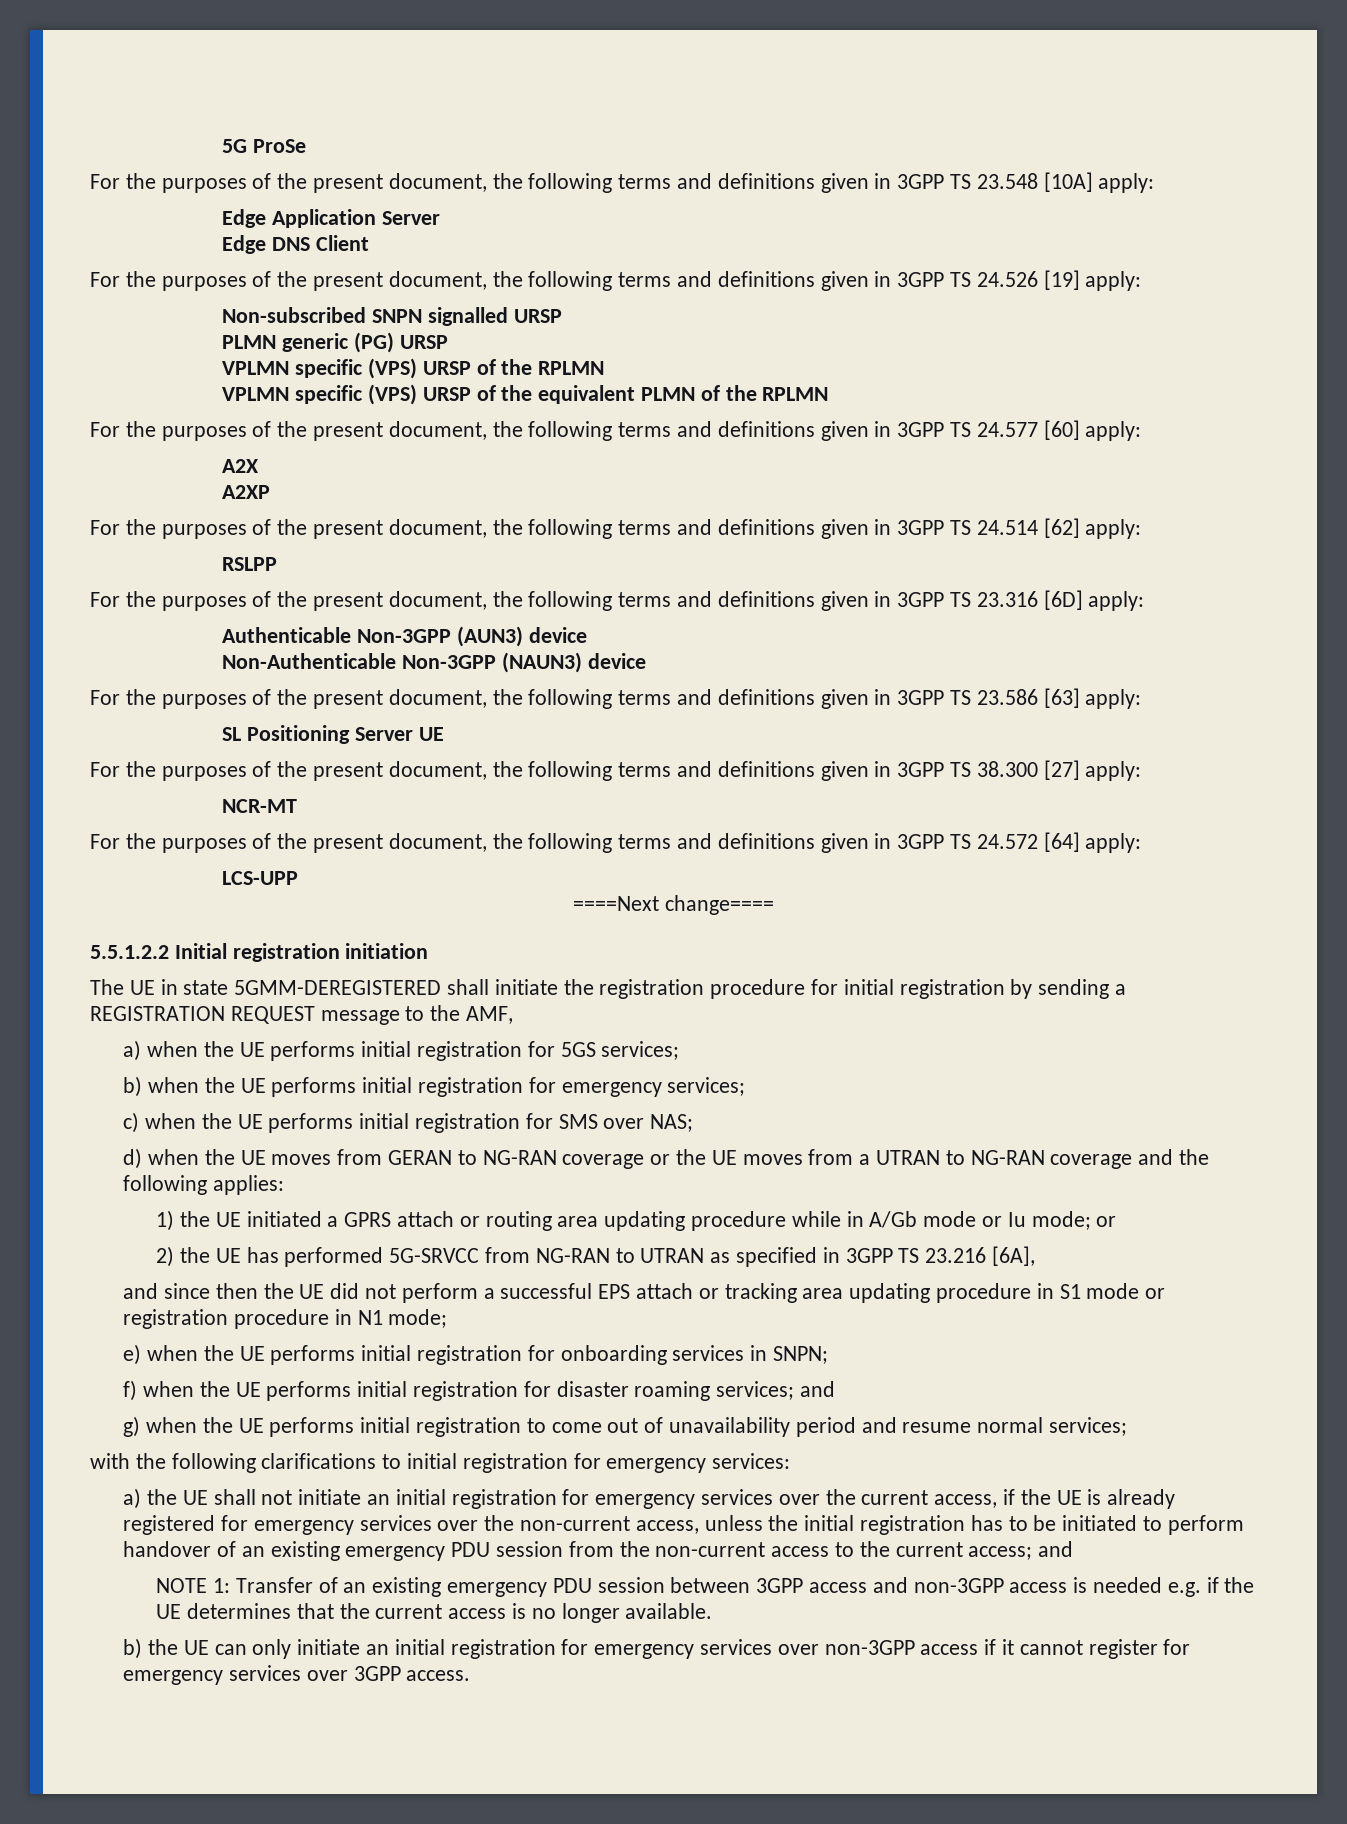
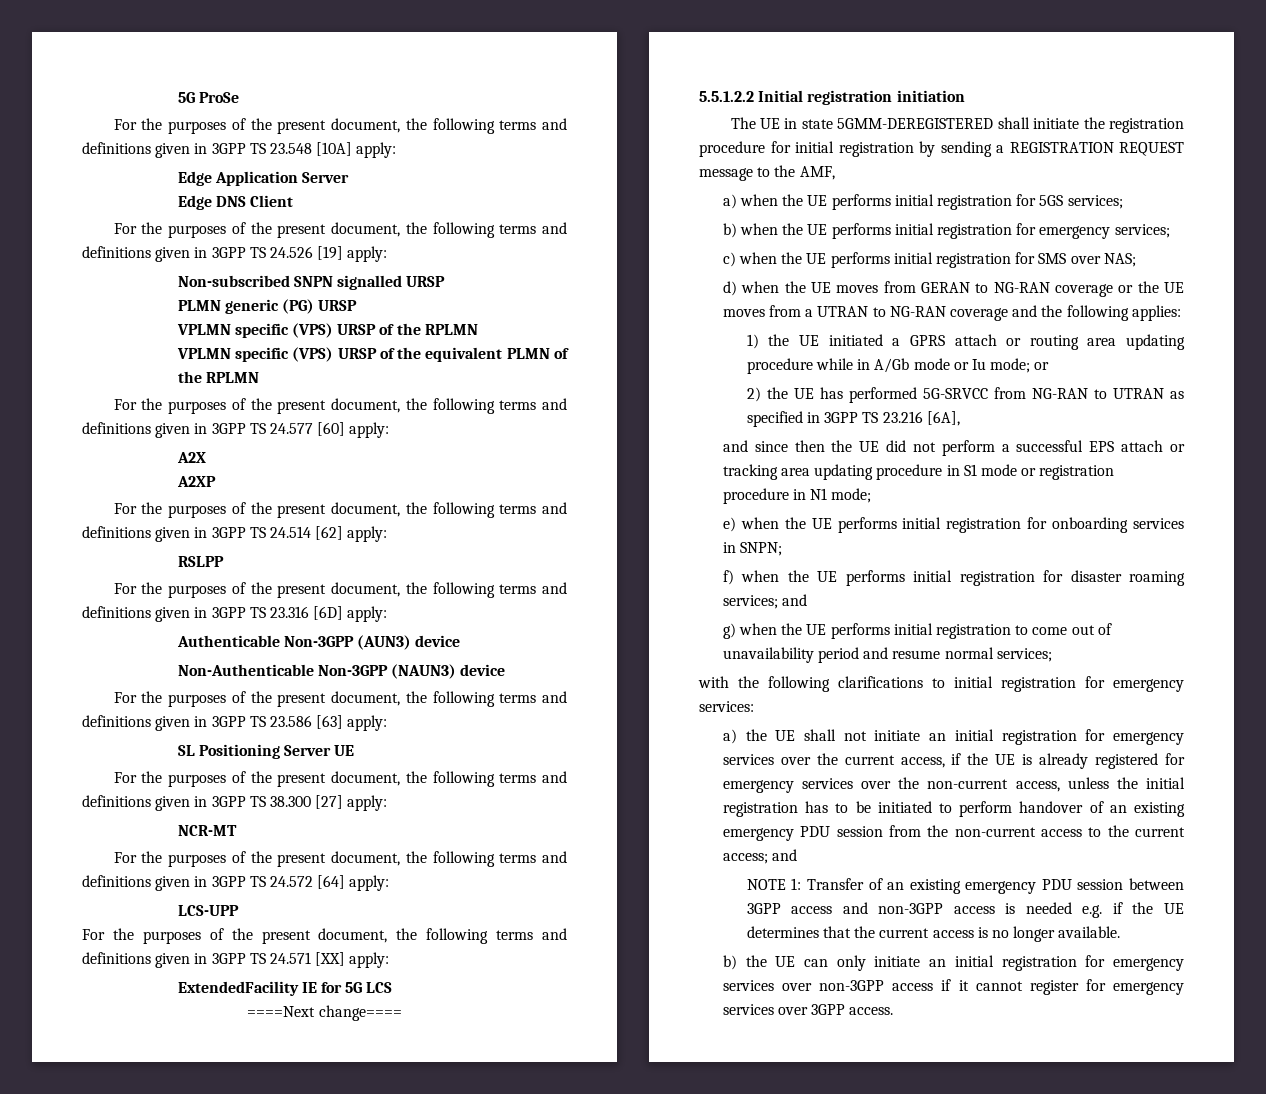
(299, 878) none -> [82,928,567,944] [82,952,390,968] [177,981,393,996] // For the purposes of the present document, the following terms and definitions given in 3GPP TS 24.571 [XX] apply: // ExtendedFacility IE for 5G LCS

